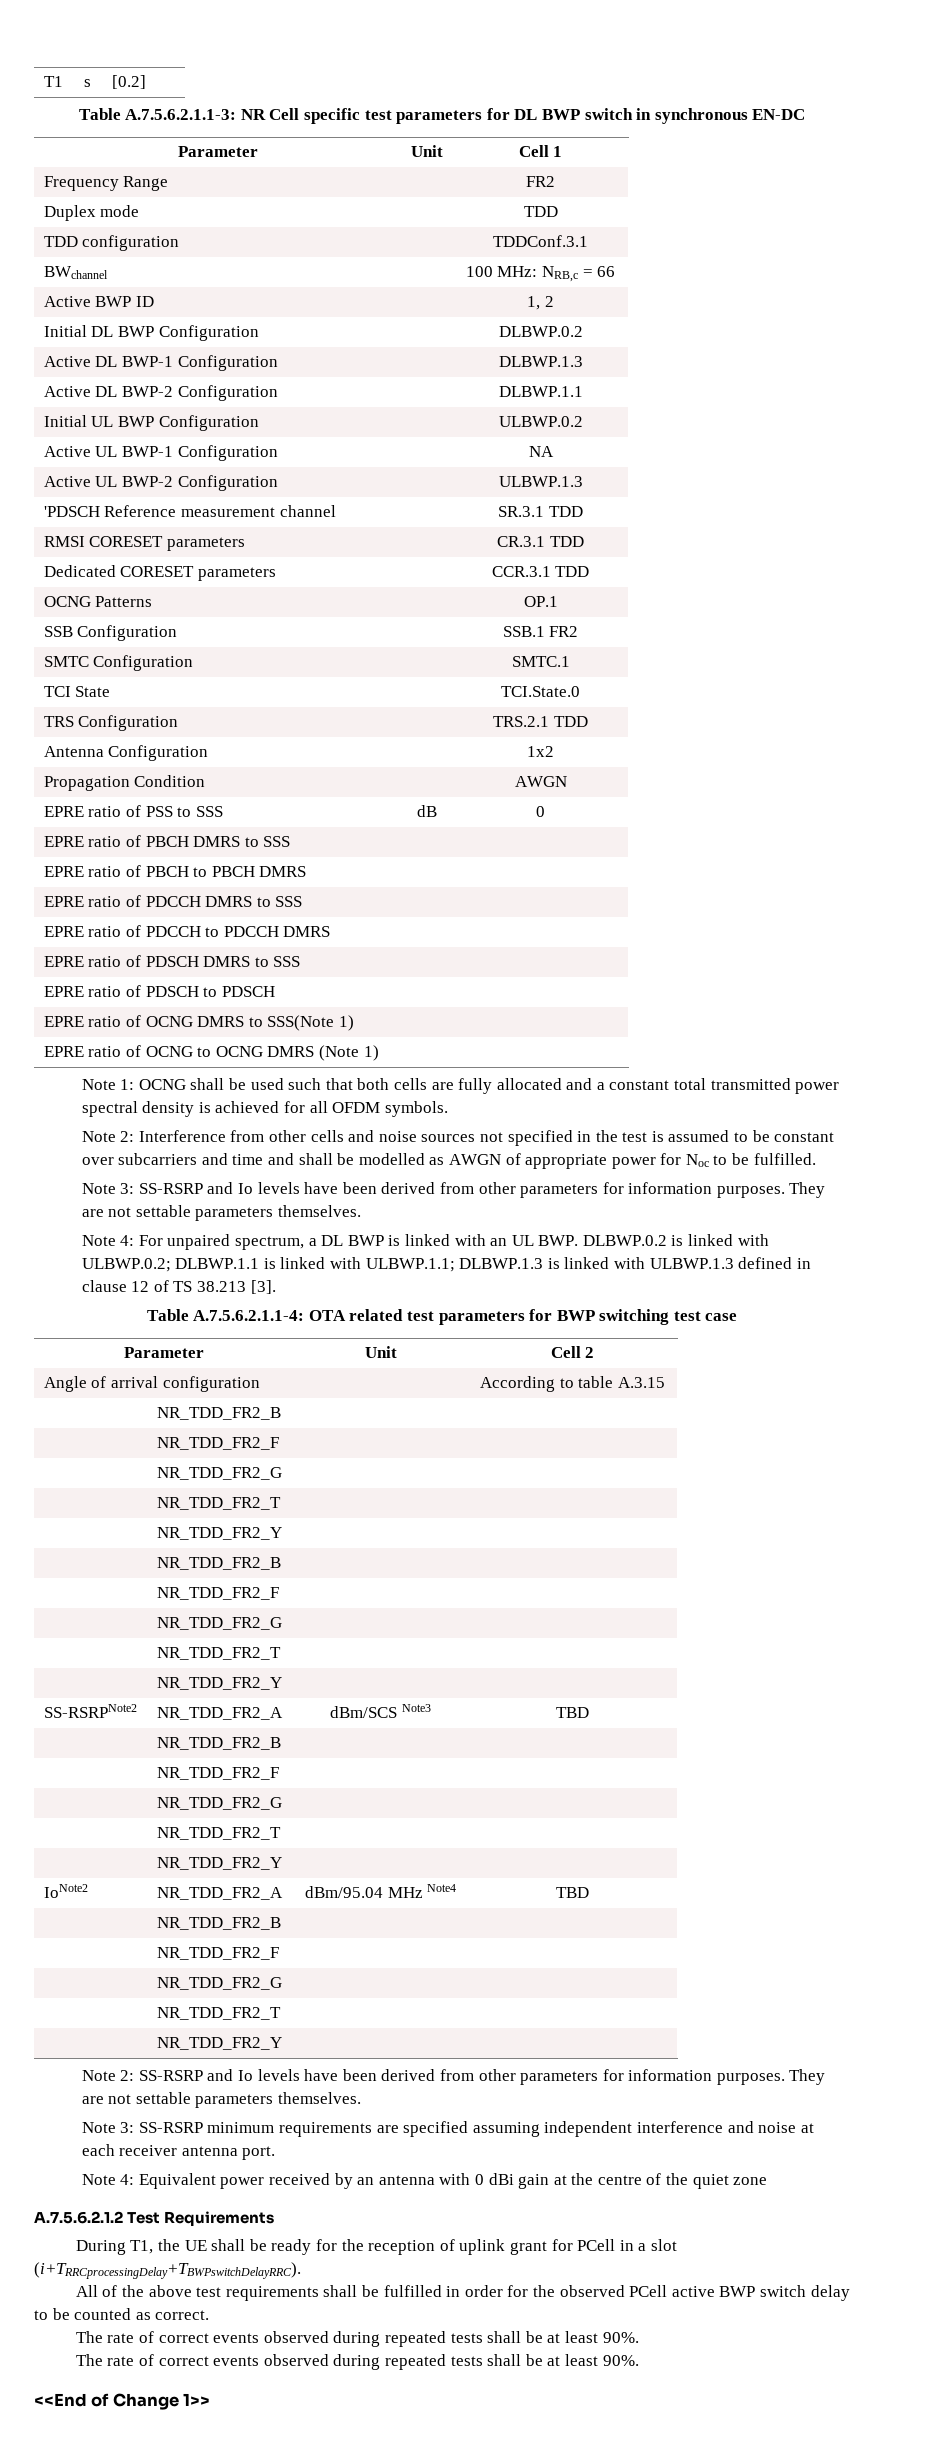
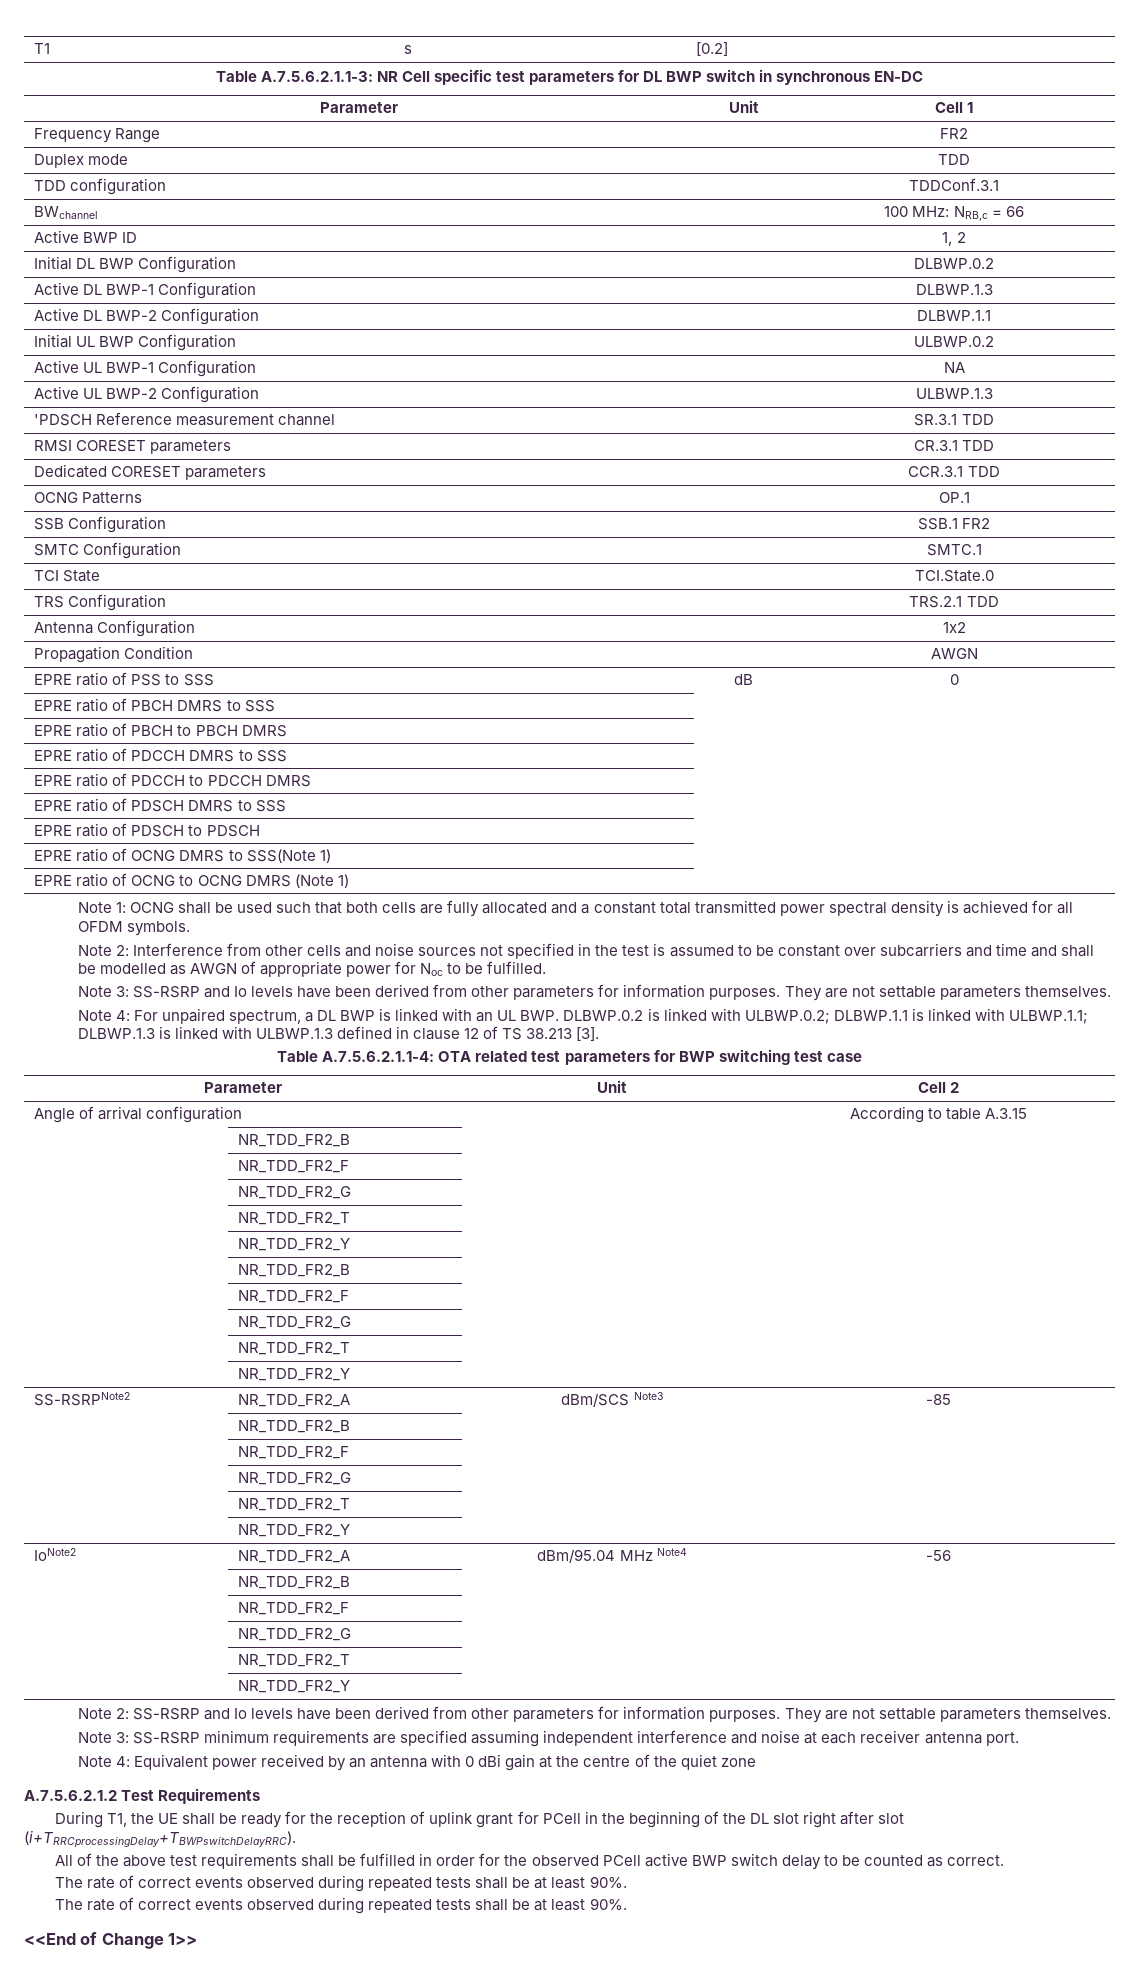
[556,1707,589,1718] TBD -> [926,1394,951,1405] -85
[556,1887,589,1898] TBD -> [926,1550,951,1561] -56
[638,2243,647,2251] a -> [601,1811,875,1828] the beginning of the DL slot right after

